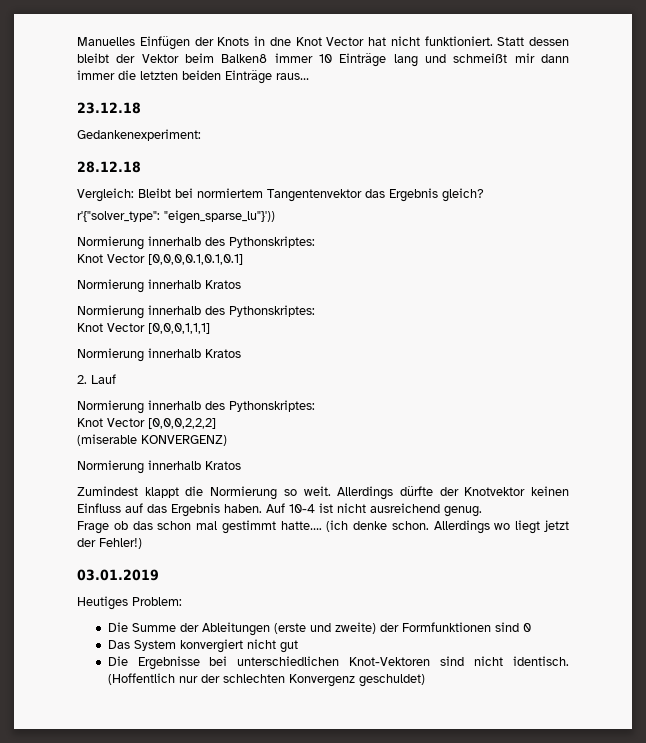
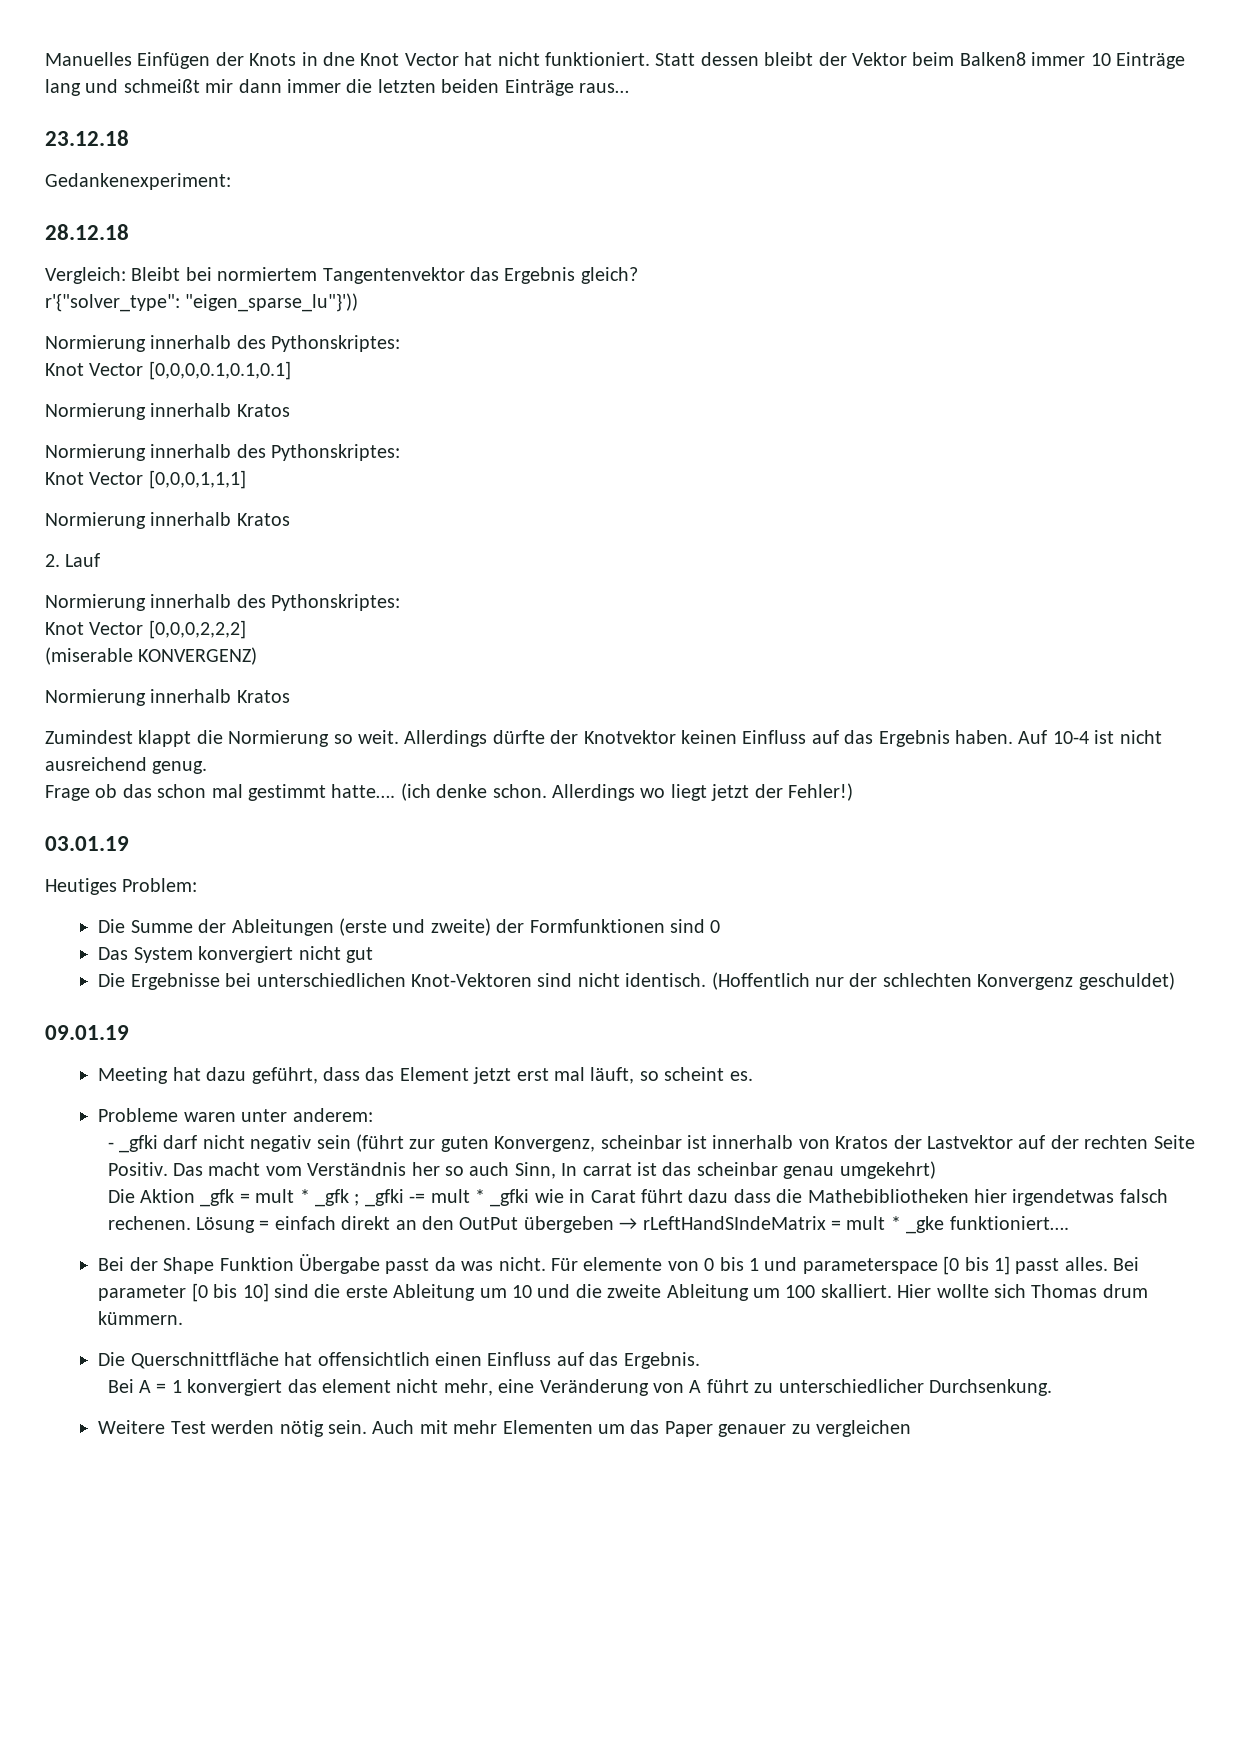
[77,569,159,581] 03.01.2019 -> [45,836,129,851] 03.01.19
(425, 680) none -> [45,1025,129,1040] [98,1067,753,1084] [98,1108,373,1122] [107,1134,1195,1153] [107,1161,936,1179] [107,1189,1168,1207] [107,1216,1069,1234] [98,1254,1140,1275] [98,1283,1148,1302] [98,1311,184,1325] [98,1352,700,1369] [107,1379,1053,1396] [98,1420,911,1437] // 09.01.19 // Meeting hat dazu geführt, dass das Element jetzt erst mal läuft, so scheint es. // Probleme waren unter anderem: // - _gfki darf nicht negativ sein (führt zur guten Konvergenz, scheinbar ist innerhalb von Kratos der Lastvektor auf der rechten Seite Positiv. Das macht vom Verständnis her so auch Sinn, In carrat ist das scheinbar genau umgekehrt) // Die Aktion _gfk = mult * _gfk ; _gfki -= mult * _gfki wie in Carat führt dazu dass die Mathebibliotheken hier irgendetwas falsch rechenen. Lösung = einfach direkt an den OutPut übergeben → rLeftHandSIndeMatrix = mult * _gke funktioniert…. // Bei der Shape Funktion Übergabe passt da was nicht. Für elemente von 0 bis 1 und parameterspace [0 bis 1] passt alles. Bei parameter [0 bis 10] sind die erste Ableitung um 10 und die zweite Ableitung um 100 skalliert. Hier wollte sich Thomas drum kümmern. // Die Querschnittfläche hat offensichtlich einen Einfluss auf das Ergebnis. // Bei A = 1 konvergiert das element nicht mehr, eine Veränderung von A führt zu unterschiedlicher Durchsenkung. // Weitere Test werden nötig sein. Auch mit mehr Elementen um das Paper genauer zu vergleichen

